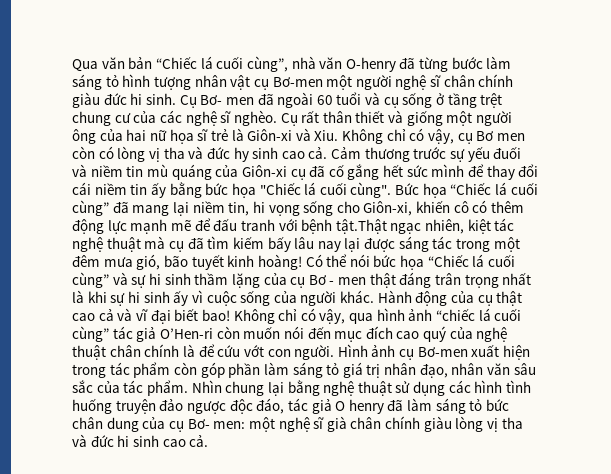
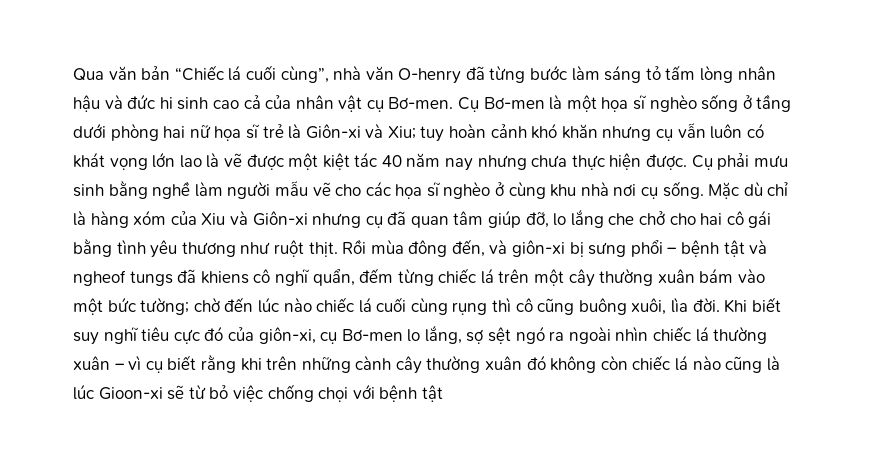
[122,74,514,90] [72,92,503,108] [72,110,513,126] [72,129,123,144] hình tượng nhân vật cụ Bơ-men một người nghệ sĩ chân chính giàu đức hi sinh. Cụ Bơ- men đã ngoài 60 tuổi và cụ sống ở tầng trệt chung cư của các nghệ sĩ nghèo. Cụ rất thân thiết và giống một người ông của -> [665,65,776,83] [73,94,792,112] [73,123,159,141] tấm lòng nhân hậu và đức hi sinh cao cả của nhân vật cụ Bơ-men. Cụ Bơ-men là một họa sĩ nghèo sống ở tầng dưới phòng
[314,128,525,144] [72,146,522,162] [72,164,539,180] [72,182,538,198] [72,200,525,216] [72,218,515,234] [72,236,520,252] [72,254,516,270] [72,272,532,288] [72,290,523,306] [72,308,522,324] [72,326,508,342] [72,344,531,360] [72,362,536,378] [72,380,532,396] [72,398,510,414] [72,416,523,432] [72,434,209,447] Xiu. Không chỉ có vậy, cụ Bơ men còn có lòng vị tha và đức hy sinh cao cả. Cảm thương trước sự yếu đuối và niềm tin mù quáng của Giôn-xi cụ đã cố gắng hết sức mình để thay đổi cái niềm tin ấy bằng bức họa "Chiếc lá cuối cùng". Bức họa “Chiếc lá cuối cùng” đã mang lại niềm tin, hi vọng sống cho Giôn-xi, khiến cô có thêm động lực mạnh mẽ để đấu tranh với bệnh tật.Thật ngạc nhiên, kiệt tác nghệ thuật mà cụ đã tìm kiếm bấy lâu nay lại được sáng tác trong một đêm mưa gió, bão tuyết kinh hoàng! Có thể nói bức họa “Chiếc lá cuối cùng” và sự hi sinh thầm lặng của cụ Bơ - men thật đáng trân trọng nhất là khi sự hi sinh ấy vì cuộc sống của người khác. Hành động của cụ thật cao cả và vĩ đại biết bao! Không chỉ có vậy, qua hình ảnh “chiếc lá cuối cùng” tác giả O’Hen-ri còn muốn nói đến mục đích cao quý của nghệ thuật chân chính là để cứu vớt con người. Hình ảnh cụ Bơ-men xuất hiện trong tác phẩm còn góp phần làm sáng tỏ giá trị nhân đạo, nhân văn sâu sắc của tác phẩm. Nhìn chung lại bằng nghệ thuật sử dụng các hình tình huống truyện đảo ngược độc đáo, tác giả O henry đã làm sáng tỏ bức chân dung của cụ Bơ- men: một nghệ sĩ già chân chính giàu lòng vị tha và đức hi sinh cao cả. -> [387,123,764,142] [73,152,788,171] [73,180,789,199] [73,209,772,228] [73,238,768,258] [73,268,766,287] [73,297,781,315] [73,325,768,345] [73,354,780,374] [73,384,443,402] Xiu; tuy hoàn cảnh khó khăn nhưng cụ vẫn luôn có khát vọng lớn lao là vẽ được một kiệt tác 40 năm nay nhưng chưa thực hiện được. Cụ phải mưu sinh bằng nghề làm người mẫu vẽ cho các họa sĩ nghèo ở cùng khu nhà nơi cụ sống. Mặc dù chỉ là hàng xóm của Xiu và Giôn-xi nhưng cụ đã quan tâm giúp đỡ, lo lắng che chở cho hai cô gái bằng tình yêu thương như ruột thịt. Rồi mùa đông đến, và giôn-xi bị sưng phổi – bệnh tật và ngheof tungs đã khiens cô nghĩ quẩn, đếm từng chiếc lá trên một cây thường xuân bám vào một bức tường; chờ đến lúc nào chiếc lá cuối cùng rụng thì cô cũng buông xuôi, lìa đời. Khi biết suy nghĩ tiêu cực đó của giôn-xi, cụ Bơ-men lo lắng, sợ sệt ngó ra ngoài nhìn chiếc lá thường xuân – vì cụ biết rằng khi trên những cành cây thường xuân đó không còn chiếc lá nào cũng là lúc Gioon-xi sẽ từ bỏ việc chống chọi với bệnh tật

